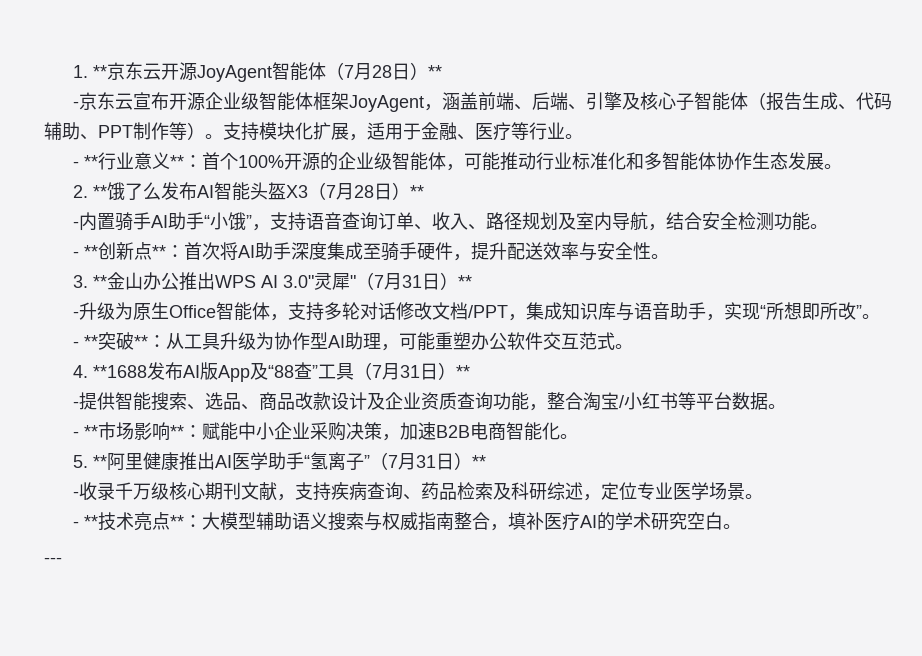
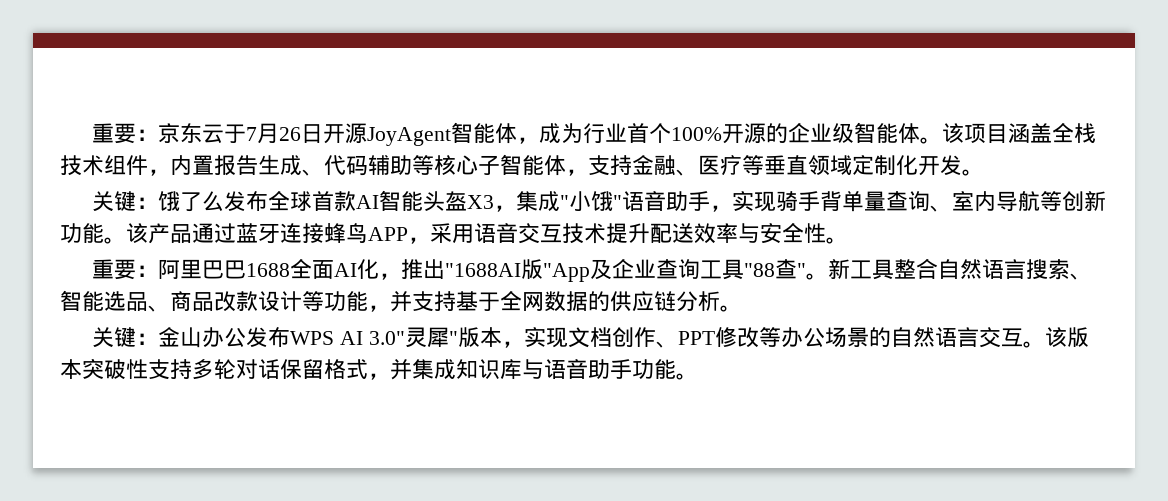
[73,62,443,82] [73,92,893,112] [44,122,583,141] [73,152,203,170] 1. **京东云开源JoyAgent智能体（7月28日）** // -京东云宣布开源企业级智能体框架JoyAgent，涵盖前端、后端、引擎及核心子智能体（报告生成、代码辅助、PPT制作等）。支持模块化扩展，适用于金融、医疗等行业。 // - **行业意义**： -> [92,122,628,146] 重要：京东云于7月26日开源JoyAgent智能体，成为行业
[446,152,843,171] [73,185,108,198] ，可能推动行业标准化和多智能体协作生态发展。 // 2. ** -> [920,123,1097,144] [60,154,984,176] [92,191,159,212] 。该项目涵盖全栈技术组件，内置报告生成、代码辅助等核心子智能体，支持金融、医疗等垂直领域定制化开发。 // 关键：
(198, 191) none -> [268,191,357,211] 全球首款
[308,182,425,200] [73,212,829,231] [73,242,472,261] （7月28日）** // -内置骑手AI助手“小饿”，支持语音查询订单、收入、路径规划及室内导航，结合安全检测功能。 // - **创新点**：首次将AI助手深度集成至骑手硬件， -> [494,191,1107,212] [60,223,606,244] ，集成"小饿"语音助手，实现骑手背单量查询、室内导航等创新功能。该产品通过蓝牙连接蜂鸟APP，采用语音交互技术
[73,275,108,288] 3. ** -> [92,258,1093,282] [60,290,742,312] [92,327,159,348] 重要：阿里巴巴1688全面AI化，推出"1688AI版"App及企业查询工具"88查"。新工具整合自然语言搜索、智能选品、商品改款设计等功能，并支持基于全网数据的供应链分析。 // 关键：
[179,272,216,291] 推出 -> [246,327,291,347] 发布
[356,272,473,290] [73,302,527,321] （7月31日）** // -升级为原生Office智能体，支持多轮对话修改文档/PPT， -> [458,327,1090,348] [60,358,412,380] 版本，实现文档创作、PPT修改等办公场景的自然语言交互。该版本突破性支持多轮对话保留格式，并
[706,302,881,321] [73,332,634,351] [73,362,471,382] [73,392,787,411] [73,422,579,441] [73,452,487,471] [73,482,764,501] [73,512,742,531] [44,557,62,564] ，实现“所想即所改”。 // - **突破**：从工具升级为协作型AI助理，可能重塑办公软件交互范式。 // 4. **1688发布AI版App及“88查”工具（7月31日）** // -提供智能搜索、选品、商品改款设计及企业资质查询功能，整合淘宝/小红书等平台数据。 // - **市场影响**：赋能中小企业采购决策，加速B2B电商智能化。 // 5. **阿里健康推出AI医学助手“氢离子”（7月31日）** // -收录千万级核心期刊文献，支持疾病查询、药品检索及科研综述，定位专业医学场景。 // - **技术亮点**：大模型辅助语义搜索与权威指南整合，填补医疗AI的学术研究空白。 // --- -> [632,359,698,380] 功能。

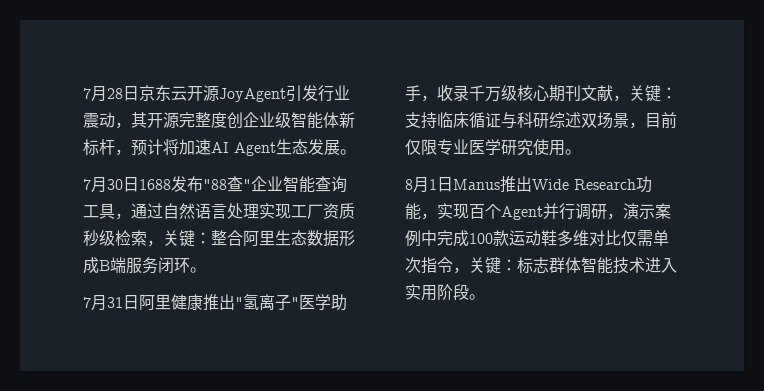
[92,122,1097,146] [60,154,984,176] [92,190,1107,212] [60,223,848,244] [92,258,1093,282] [60,290,742,312] [92,327,1090,348] [60,358,676,380] 重要：京东云于7月26日开源JoyAgent智能体，成为行业首个100%开源的企业级智能体。该项目涵盖全栈技术组件，内置报告生成、代码辅助等核心子智能体，支持金融、医疗等垂直领域定制化开发。 // 关键：饿了么发布全球首款AI智能头盔X3，集成"小饿"语音助手，实现骑手背单量查询、室内导航等创新功能。该产品通过蓝牙连接蜂鸟APP，采用语音交互技术提升配送效率与安全性。 // 重要：阿里巴巴1688全面AI化，推出"1688AI版"App及企业查询工具"88查"。新工具整合自然语言搜索、智能选品、商品改款设计等功能，并支持基于全网数据的供应链分析。 // 关键：金山办公发布WPS AI 3.0"灵犀"版本，实现文档创作、PPT修改等办公场景的自然语言交互。该版本突破性支持多轮对话保留格式，并集成知识库与语音助手功能 -> [83,85,350,102] [83,112,355,129] [83,139,356,156] [83,176,347,193] [83,203,355,220] [83,230,355,247] [83,257,206,274] [83,294,347,311] [405,85,677,102] [405,112,677,129] [405,139,581,156] [405,176,652,193] [405,203,671,220] [405,230,669,247] [405,257,677,274] [405,284,469,301] 7月28日京东云开源JoyAgent引发行业震动，其开源完整度创企业级智能体新标杆，预计将加速AI Agent生态发展。 // 7月30日1688发布"88查"企业智能查询工具，通过自然语言处理实现工厂资质秒级检索，关键：整合阿里生态数据形成B端服务闭环。 // 7月31日阿里健康推出"氢离子"医学助手，收录千万级核心期刊文献，关键：支持临床循证与科研综述双场景，目前仅限专业医学研究使用。 // 8月1日Manus推出Wide Research功能，实现百个Agent并行调研，演示案例中完成100款运动鞋多维对比仅需单次指令，关键：标志群体智能技术进入实用阶段

